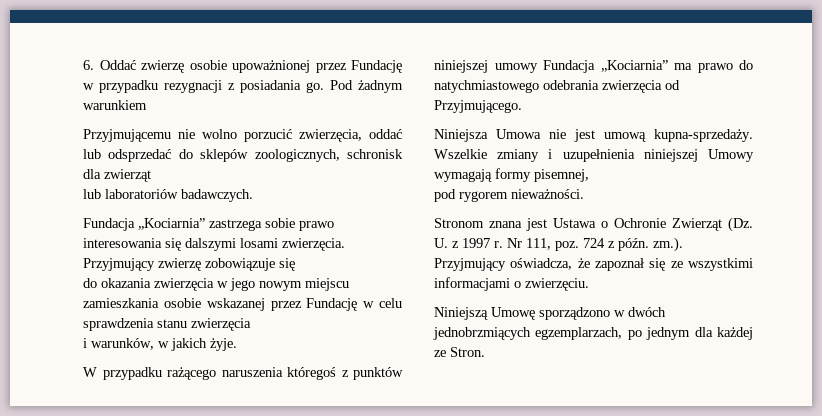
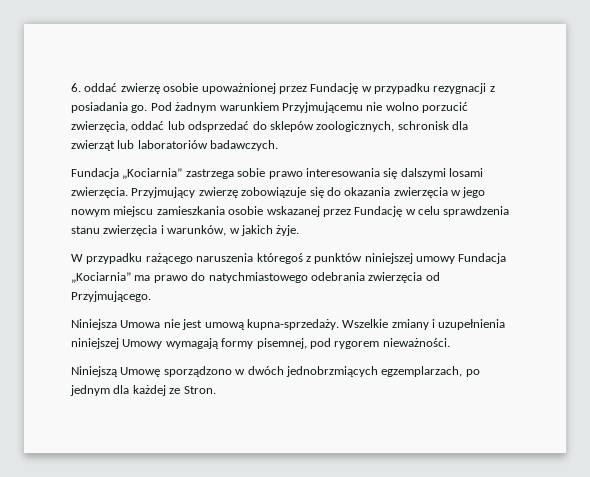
[99,60,136,70] Oddać -> [84,83,118,92] oddać
(147, 105) // -> (279, 106) none
(151, 175) // -> (115, 145) none
(295, 264) // -> (324, 192) none
(251, 324) // -> (158, 230) none
(589, 175) // -> (307, 343) none
[434,217,753,232] [434,237,683,252] [434,258,753,271] [434,277,589,291] // Stronom znana jest Ustawa o Ochronie Zwierząt (Dz. U. z 1997 r. Nr 111, poz. 724 z późn. zm.). Przyjmujący oświadcza, że zapoznał się ze wszystkimi informacjami o zwierzęciu. -> (450, 342) none

